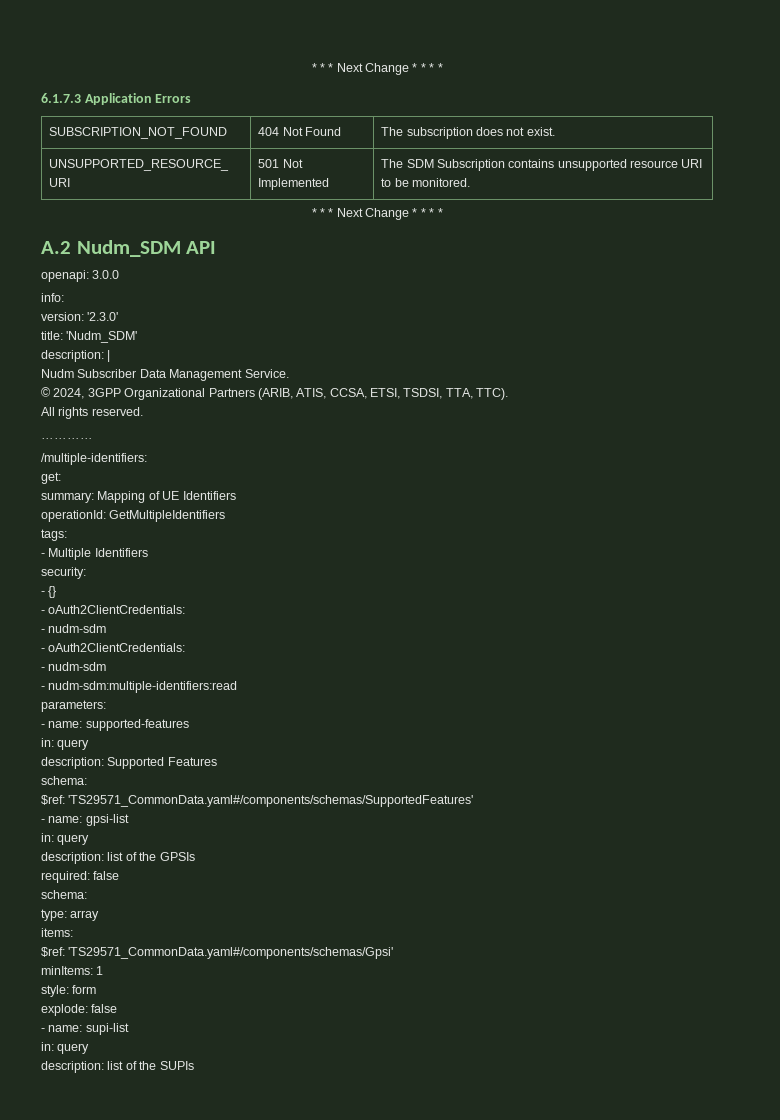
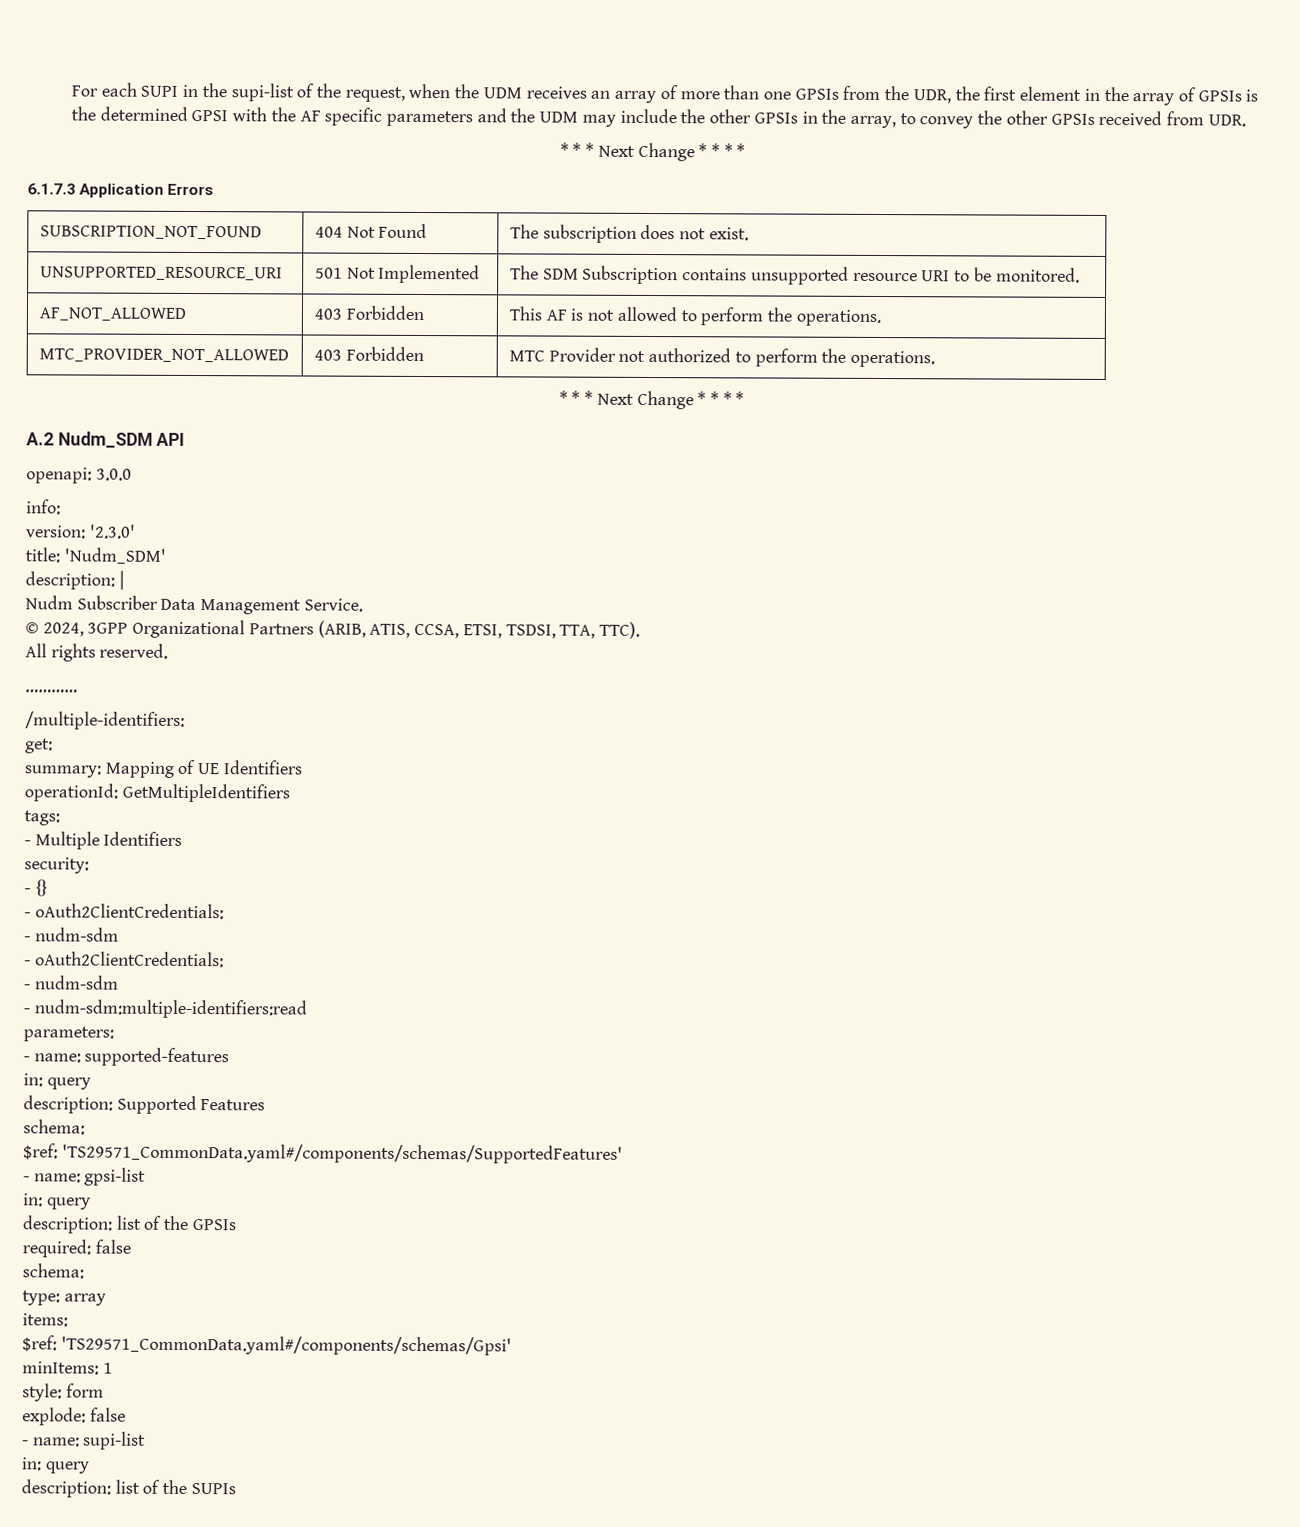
(311, 67) none -> [70,82,1259,106] [70,106,1246,129] For each SUPI in the supi-list of the request, when the UDM receives an array of more than one GPSIs from the UDR, the first element in the array of GPSIs is the determined GPSI with the AF specific parameters and the UDM may include the other GPSIs in the array, to convey the other GPSIs received from UDR. //
(470, 182) none -> [38,307,186,321] [313,305,424,321] [508,306,881,327] [38,348,289,363] [313,346,424,362] [508,347,936,368] // AF_NOT_ALLOWED | 403 Forbidden | This AF is not allowed to perform the operations. // MTC_PROVIDER_NOT_ALLOWED | 403 Forbidden | MTC Provider not authorized to perform the operations.

